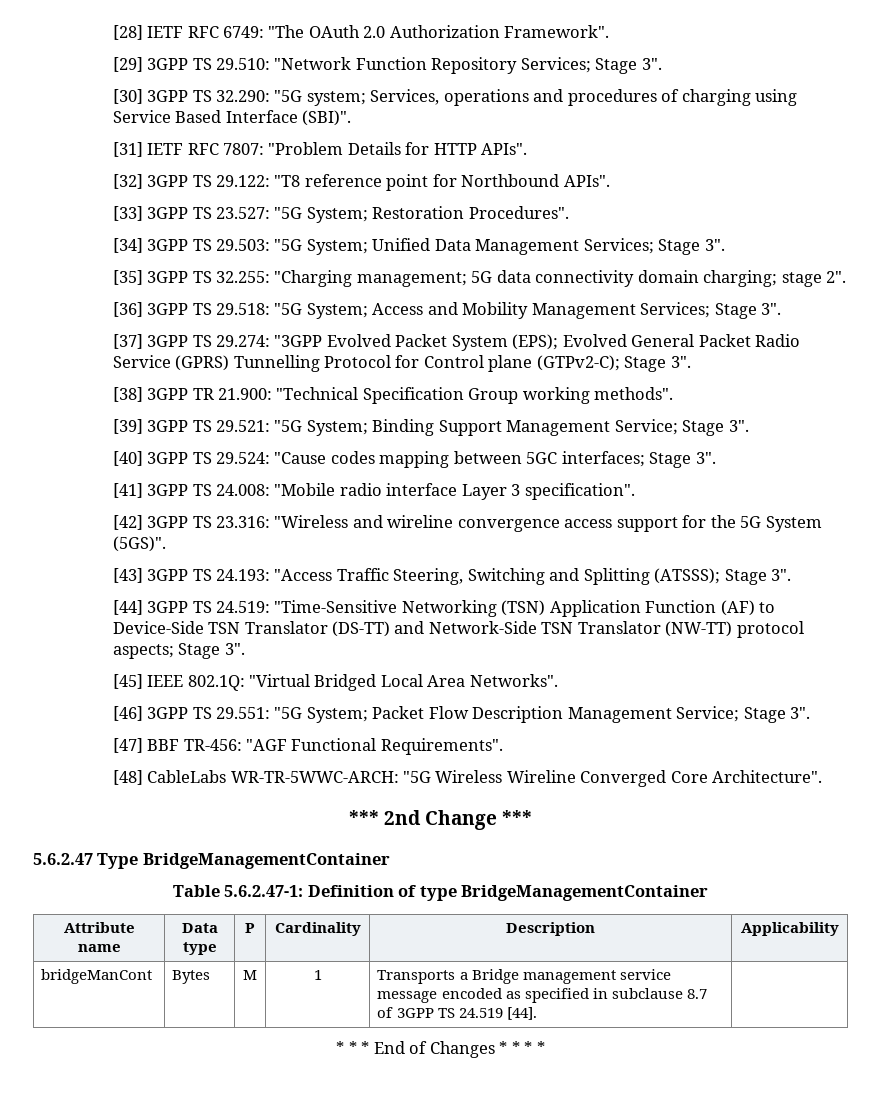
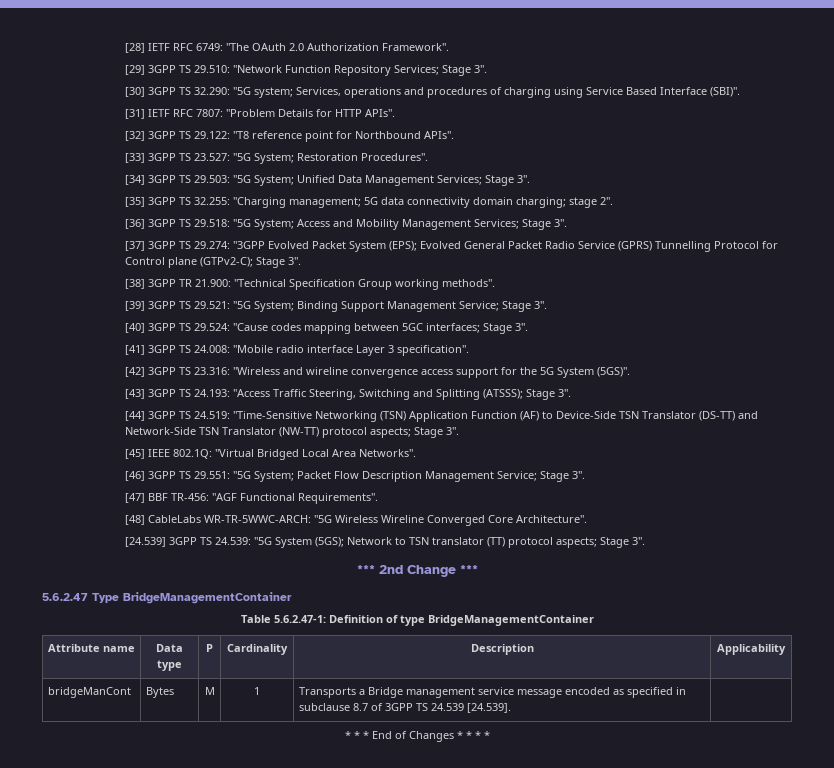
(823, 776) none -> [124,537,645,548] // [24.539] 3GPP TS 24.539: "5G System (5GS); Network to TSN translator (TT) protocol aspects; Stage 3".
[458,1007,537,1020] 24.519 [44]. -> [430,703,511,713] 24.539 [24.539].

